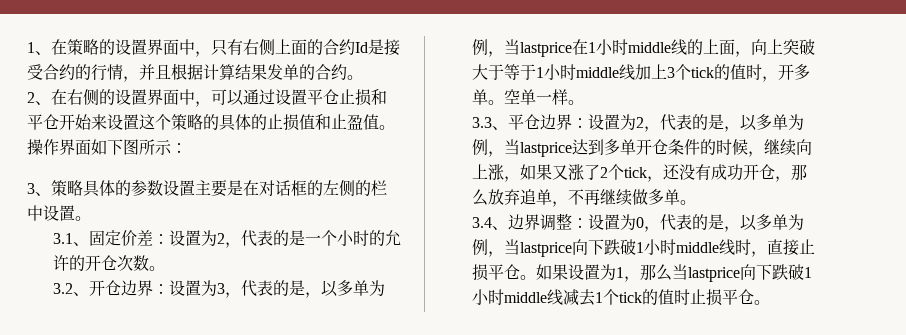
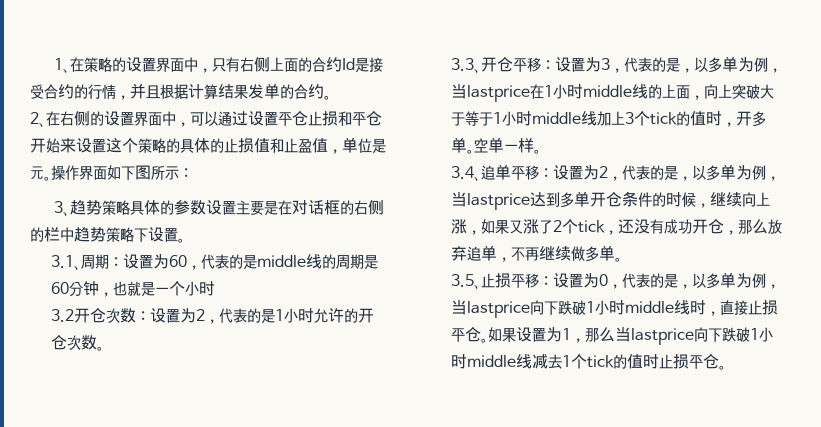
(379, 122) none -> [328,137,386,154] [30,166,44,180] ，单位是元
(51, 194) none -> [70,200,103,215] 趋势
[323,180,339,195] 左 -> [354,200,369,215] 右
(43, 213) none -> [74,227,148,242] 趋势策略下
[89,230,386,248] 固定价差：设置为2，代表的是一个小时的 -> [81,254,379,270] [51,281,216,297] [51,308,315,324] 周期：设置为60，代表的是middle线的周期是60分钟，也就是一个小时 // 3.2开仓次数：设置为2，代表的是1小时
[53,280,154,296] 3.2、开仓边界 -> [451,57,542,73] 3.3、开仓平移
[472,114,573,130] 3.3、平仓边界 -> [451,164,540,181] 3.4、追单平移
[472,213,573,231] 3.4、边界调整 -> [451,273,540,289] 3.5、止损平移

